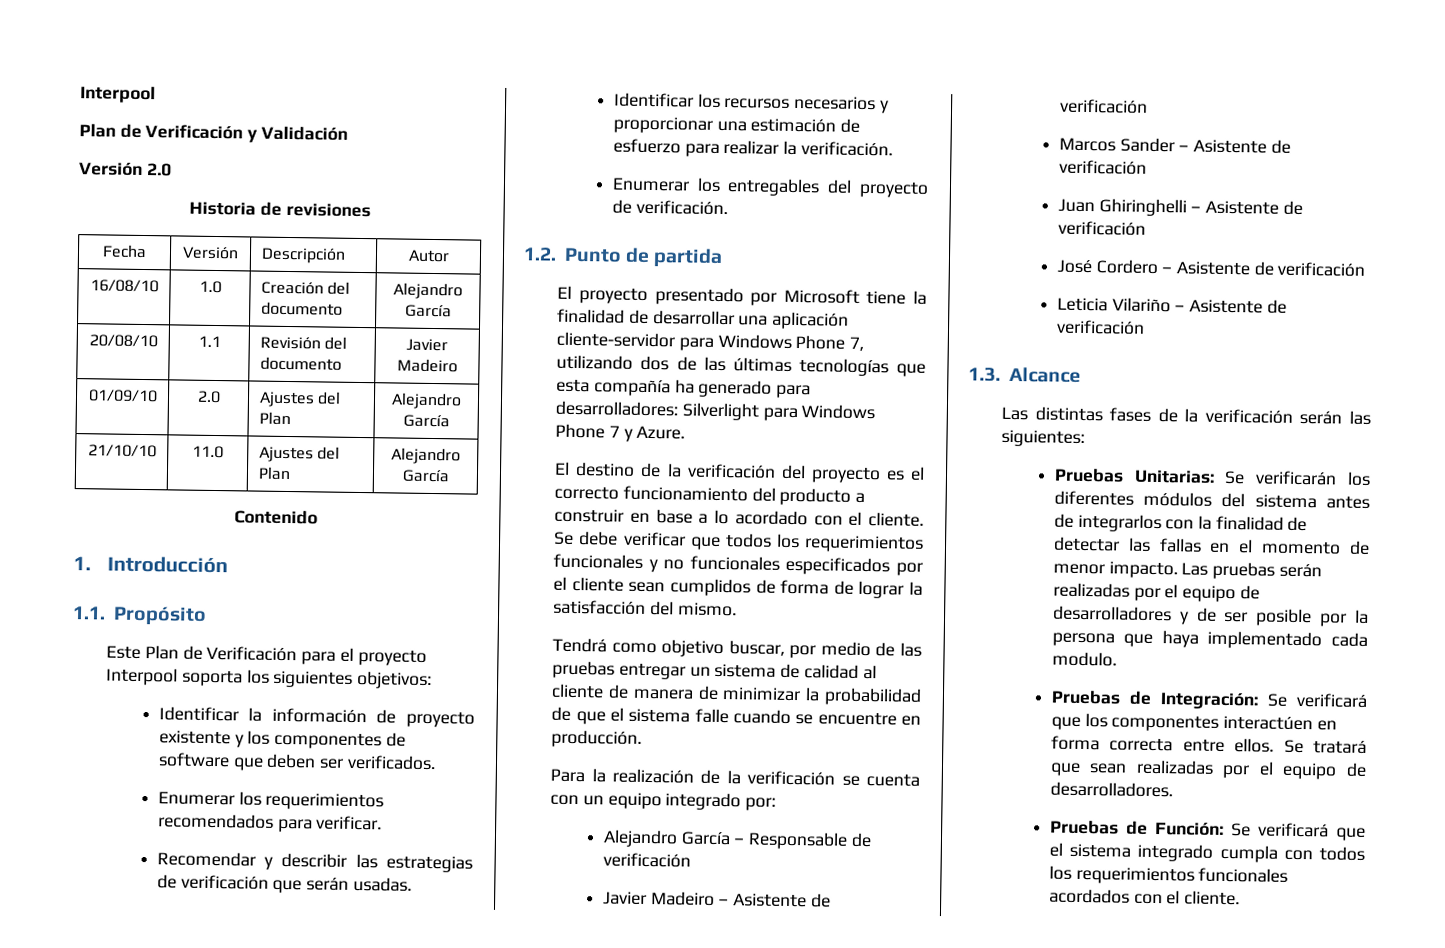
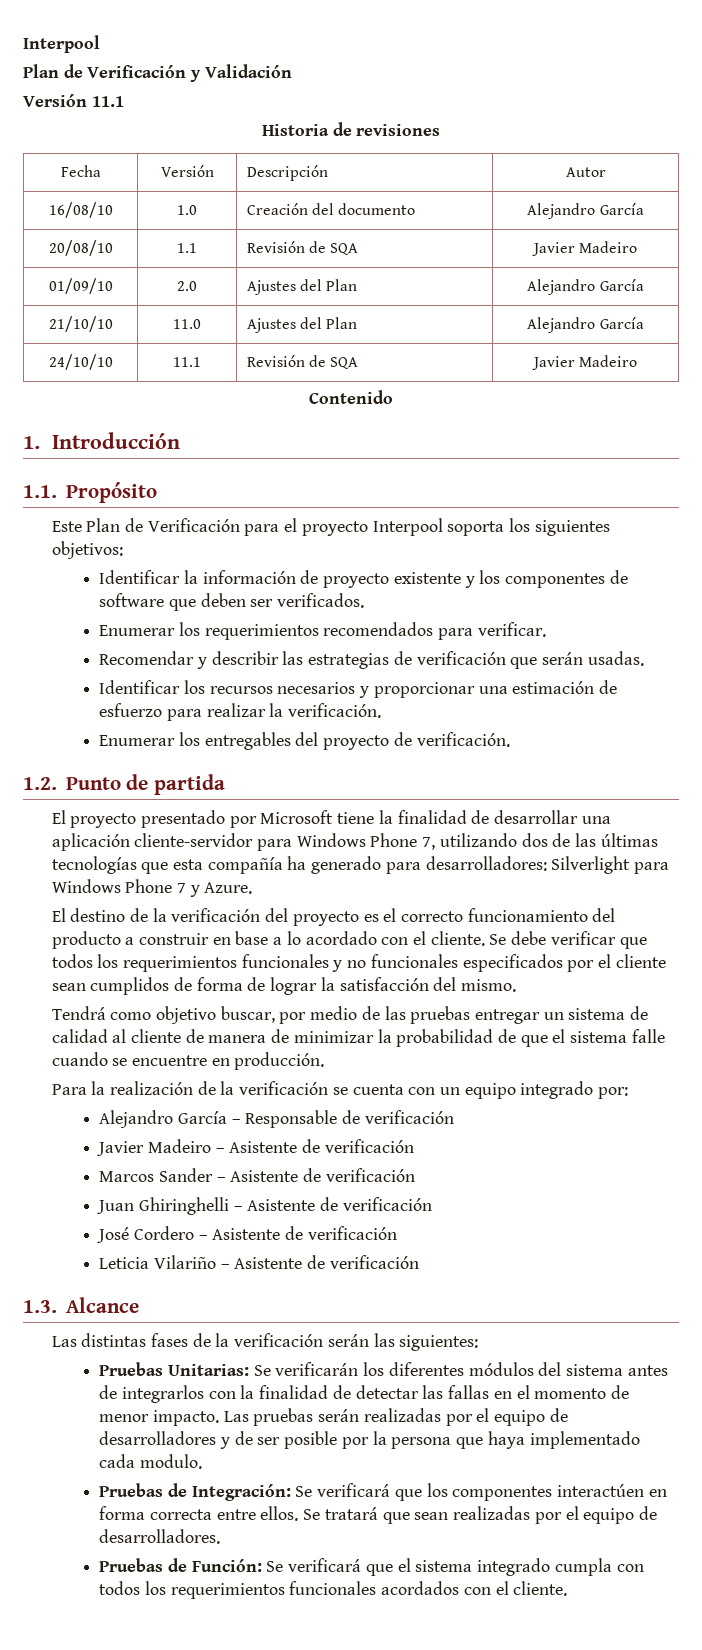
[146,163,172,177] 2.0 -> [91,96,124,107] 11.1
[324,336,348,350] [259,356,342,371] del documento -> [308,241,359,255] de SQA
(450, 476) none -> [48,354,113,370] [173,357,201,367] [246,355,359,369] [531,355,638,370] // 24/10/10 | 11.1 | Revisión de SQA | Javier Madeiro

